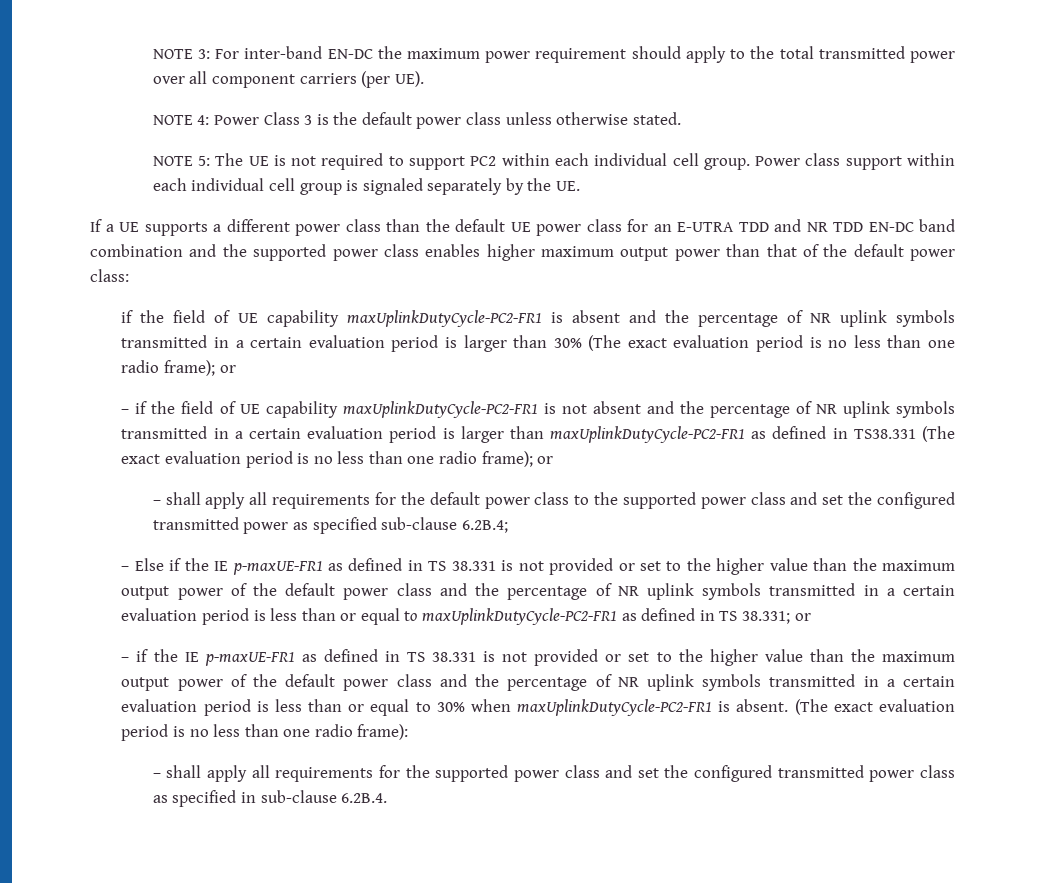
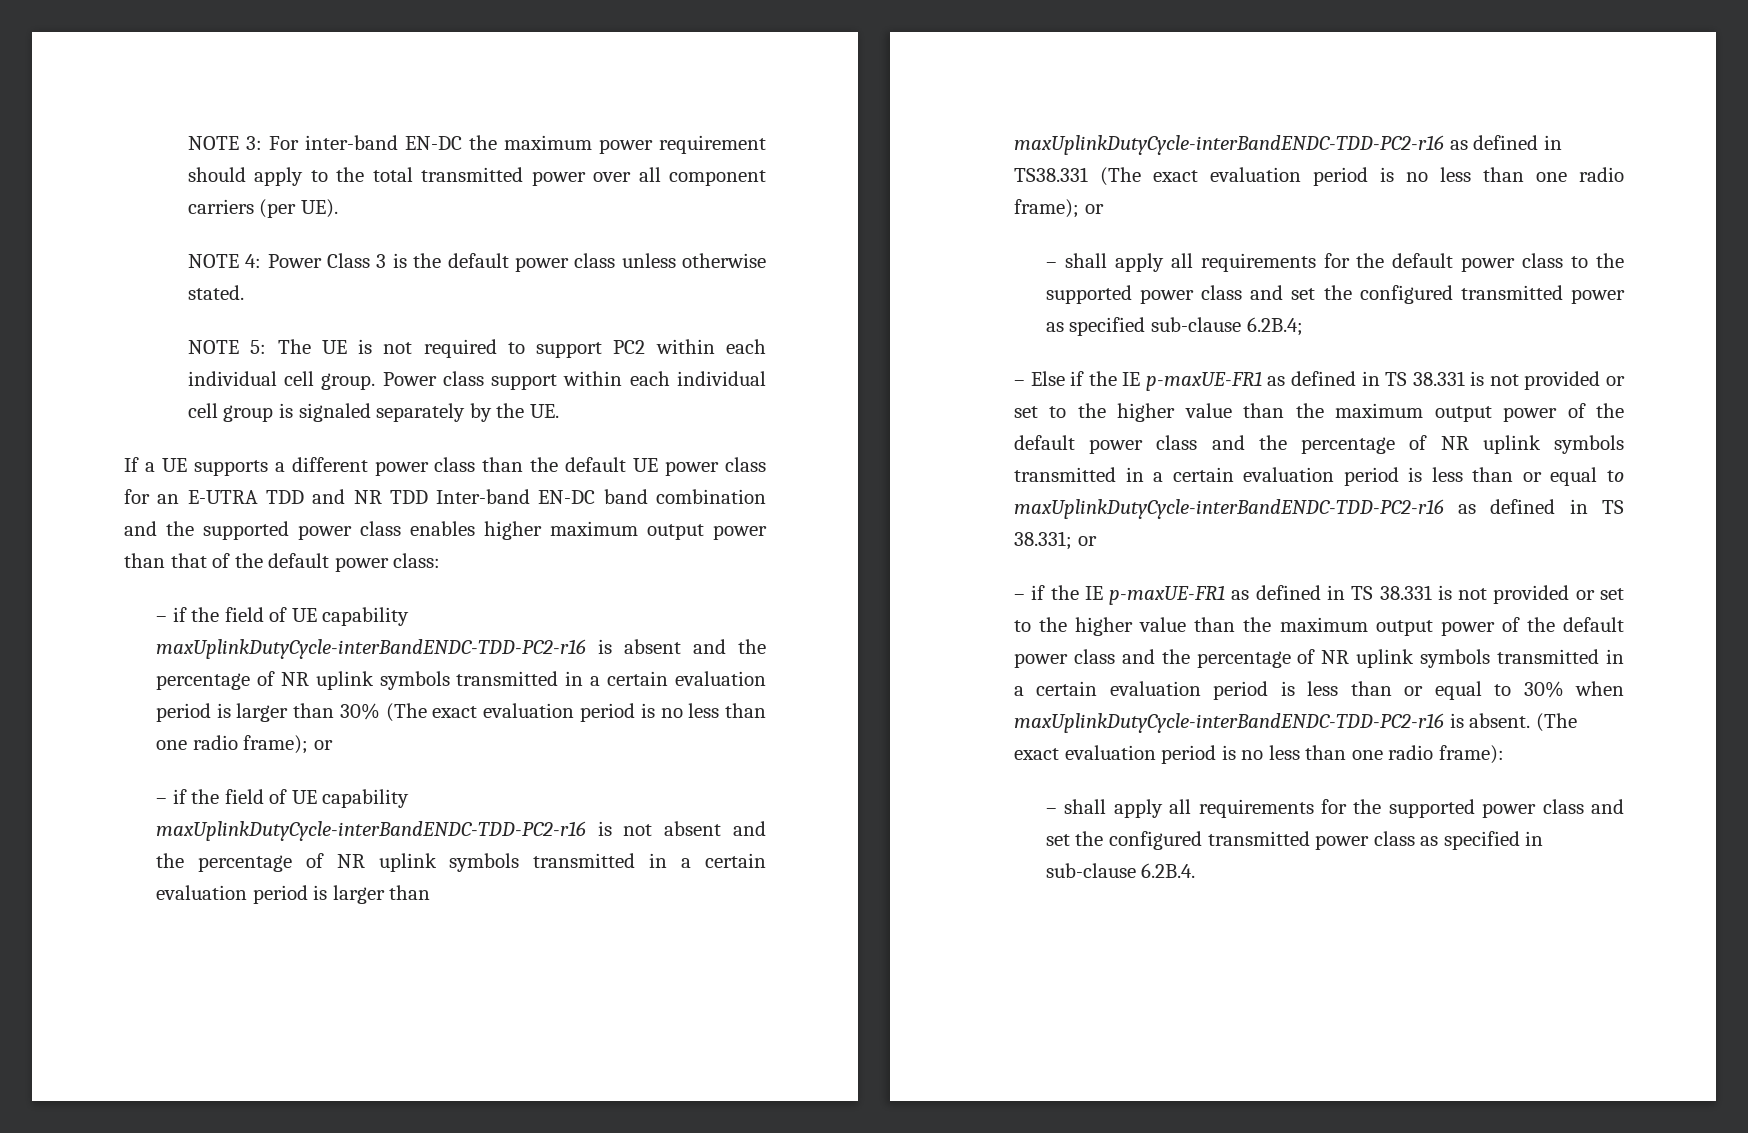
(863, 227) none -> [436,489,531,504] Inter-band
[121,310,542,327] if the field of UE capability maxUplinkDutyCycle-PC2-FR1 -> [155,607,410,626] [155,639,586,659] – if the field of UE capability maxUplinkDutyCycle-interBandENDC-TDD-PC2-r16
[342,401,538,418] maxUplinkDutyCycle-PC2-FR1 -> [155,821,586,841] maxUplinkDutyCycle-interBandENDC-TDD-PC2-r16
[550,426,746,443] maxUplinkDutyCycle-PC2-FR1 -> [1013,135,1444,155] maxUplinkDutyCycle-interBandENDC-TDD-PC2-r16
[422,608,618,625] maxUplinkDutyCycle-PC2-FR1 -> [1013,499,1444,519] maxUplinkDutyCycle-interBandENDC-TDD-PC2-r16
[517,699,713,716] maxUplinkDutyCycle-PC2-FR1 -> [1013,713,1444,733] maxUplinkDutyCycle-interBandENDC-TDD-PC2-r16

